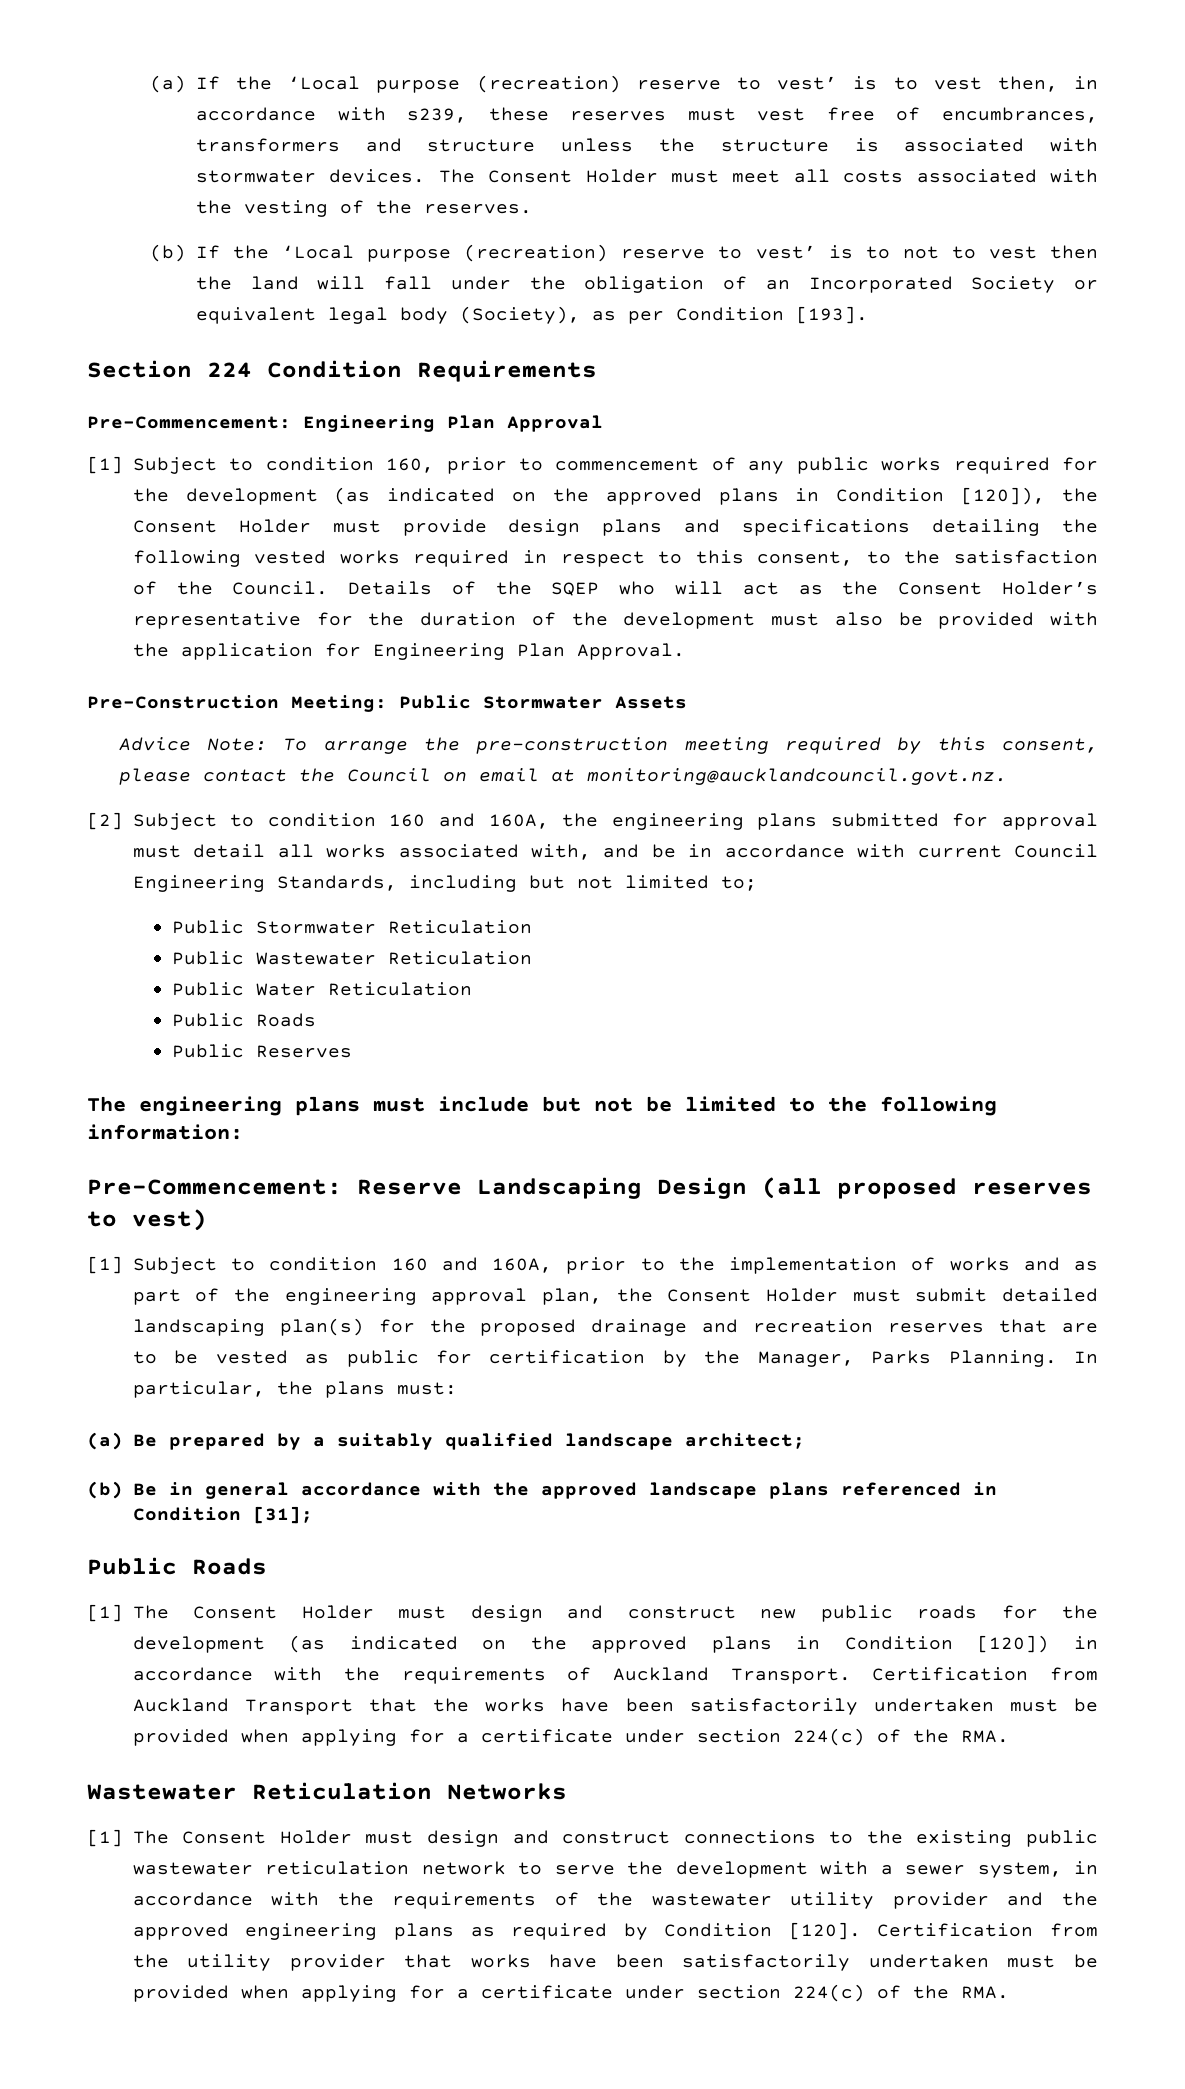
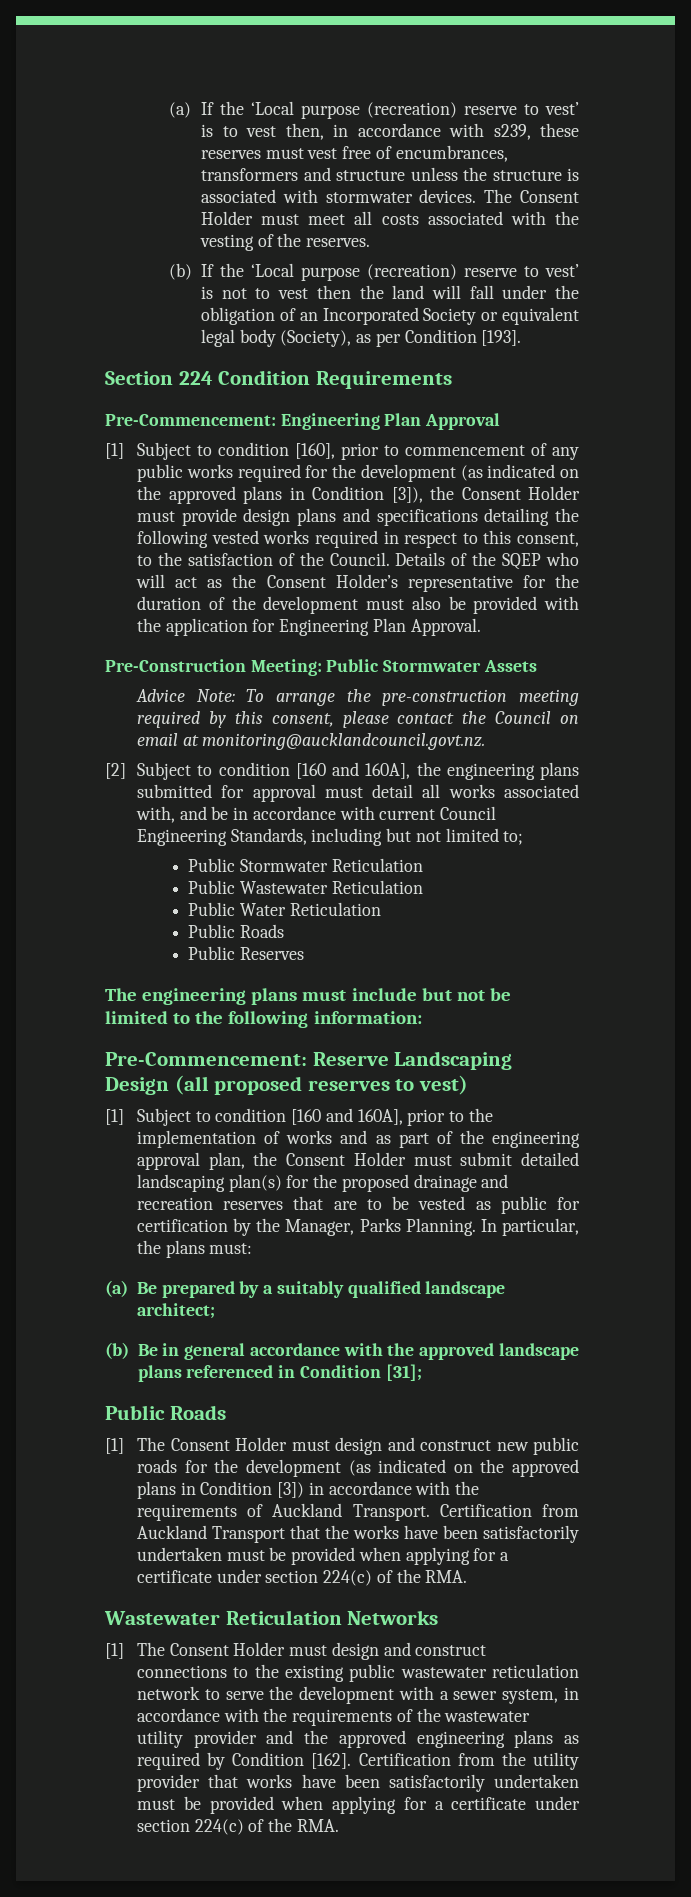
[865,246,890,259] to -> (214, 292) none
[386,458,435,473] 160, -> [295,443,336,459] [160],
[961,487,1046,505] [120]), -> [391,487,423,503] [3]),
[389,813,549,829] 160 and 160A, -> [295,762,411,779] [160 and 160A],
[391,1257,552,1273] 160 and 160A, -> [291,1108,403,1125] [160 and 160A],
[977,1635,1050,1653] [120]) -> [277,1482,305,1498] [3])
[788,1922,861,1940] [120]. -> [311,1753,352,1769] [162].

